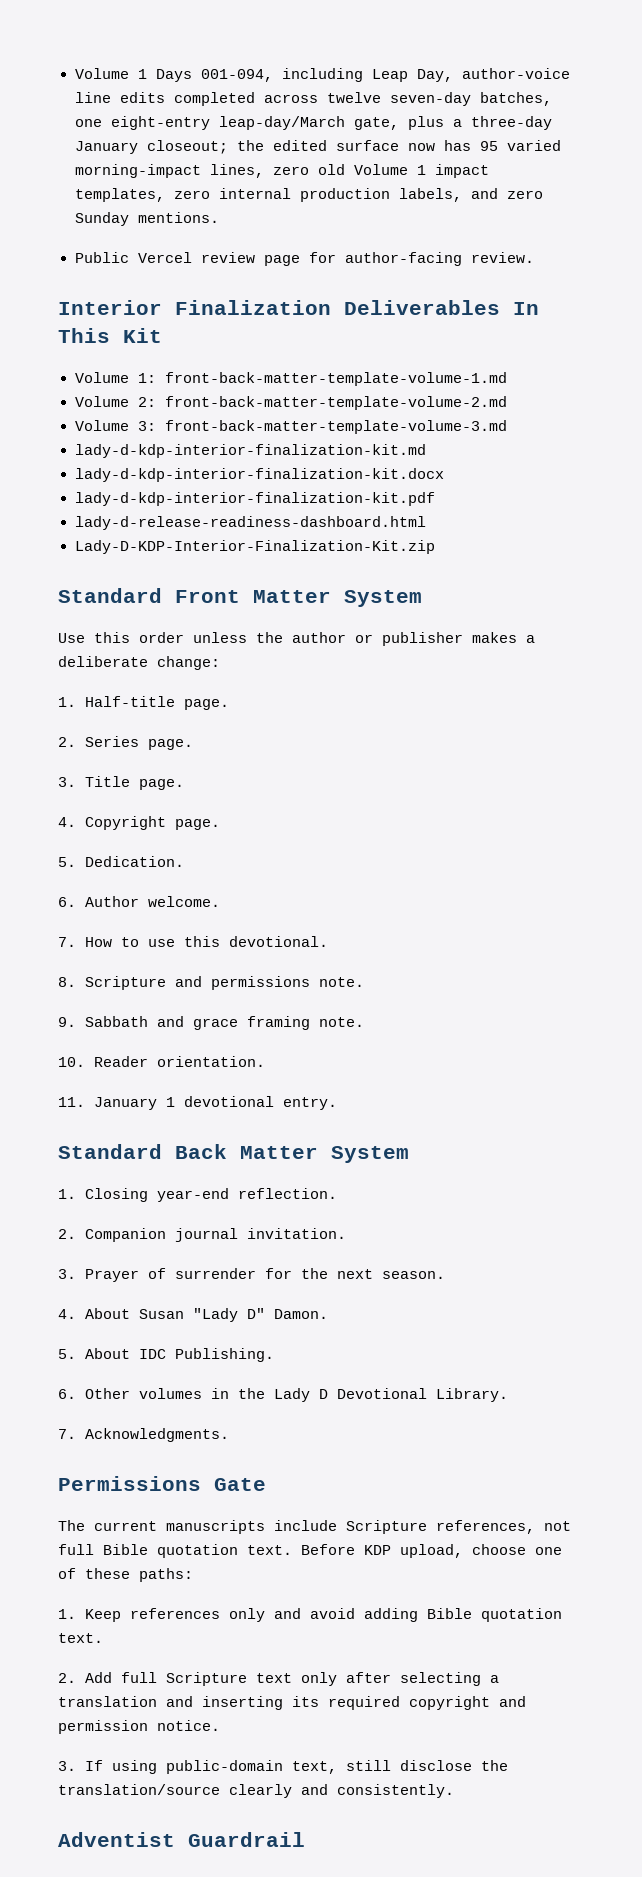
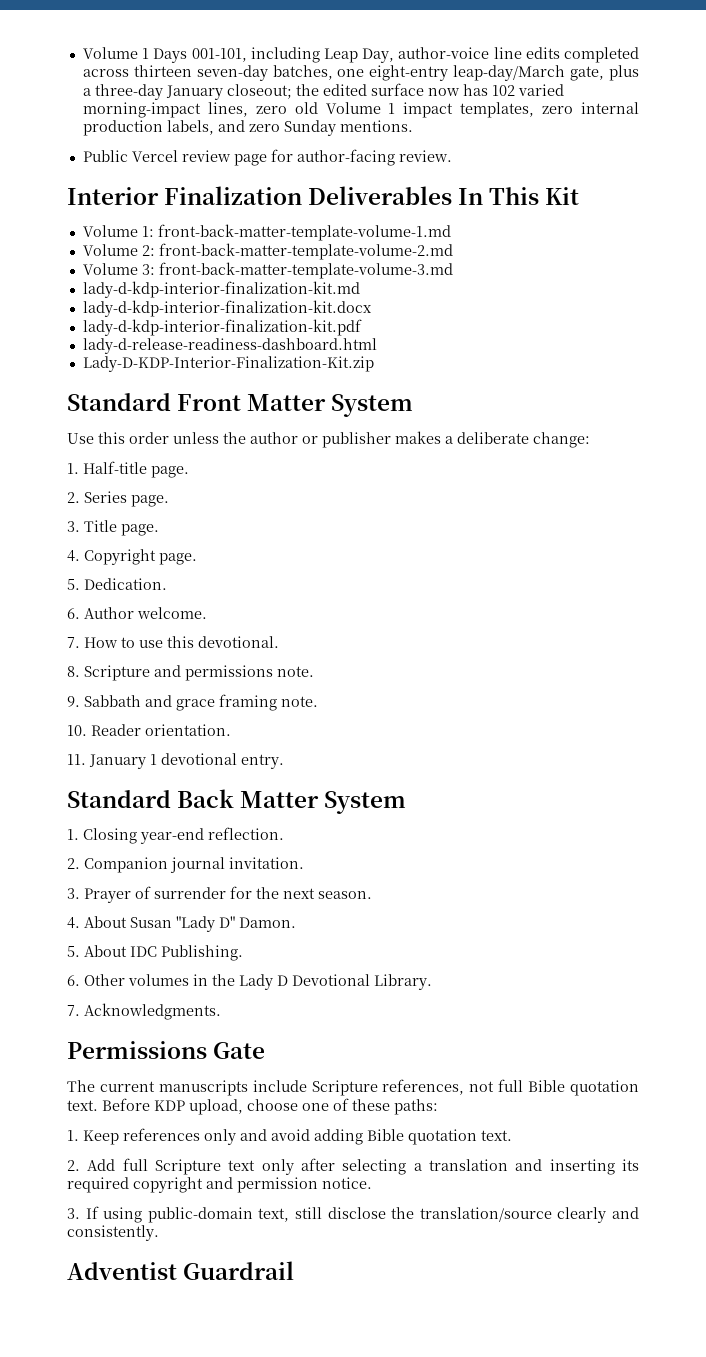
[200,69,273,82] 001-094, -> [191,48,247,62] 001-101,
[326,92,381,103] twelve -> [133,65,192,77] thirteen
[479,141,498,151] 95 -> [491,85,515,96] 102

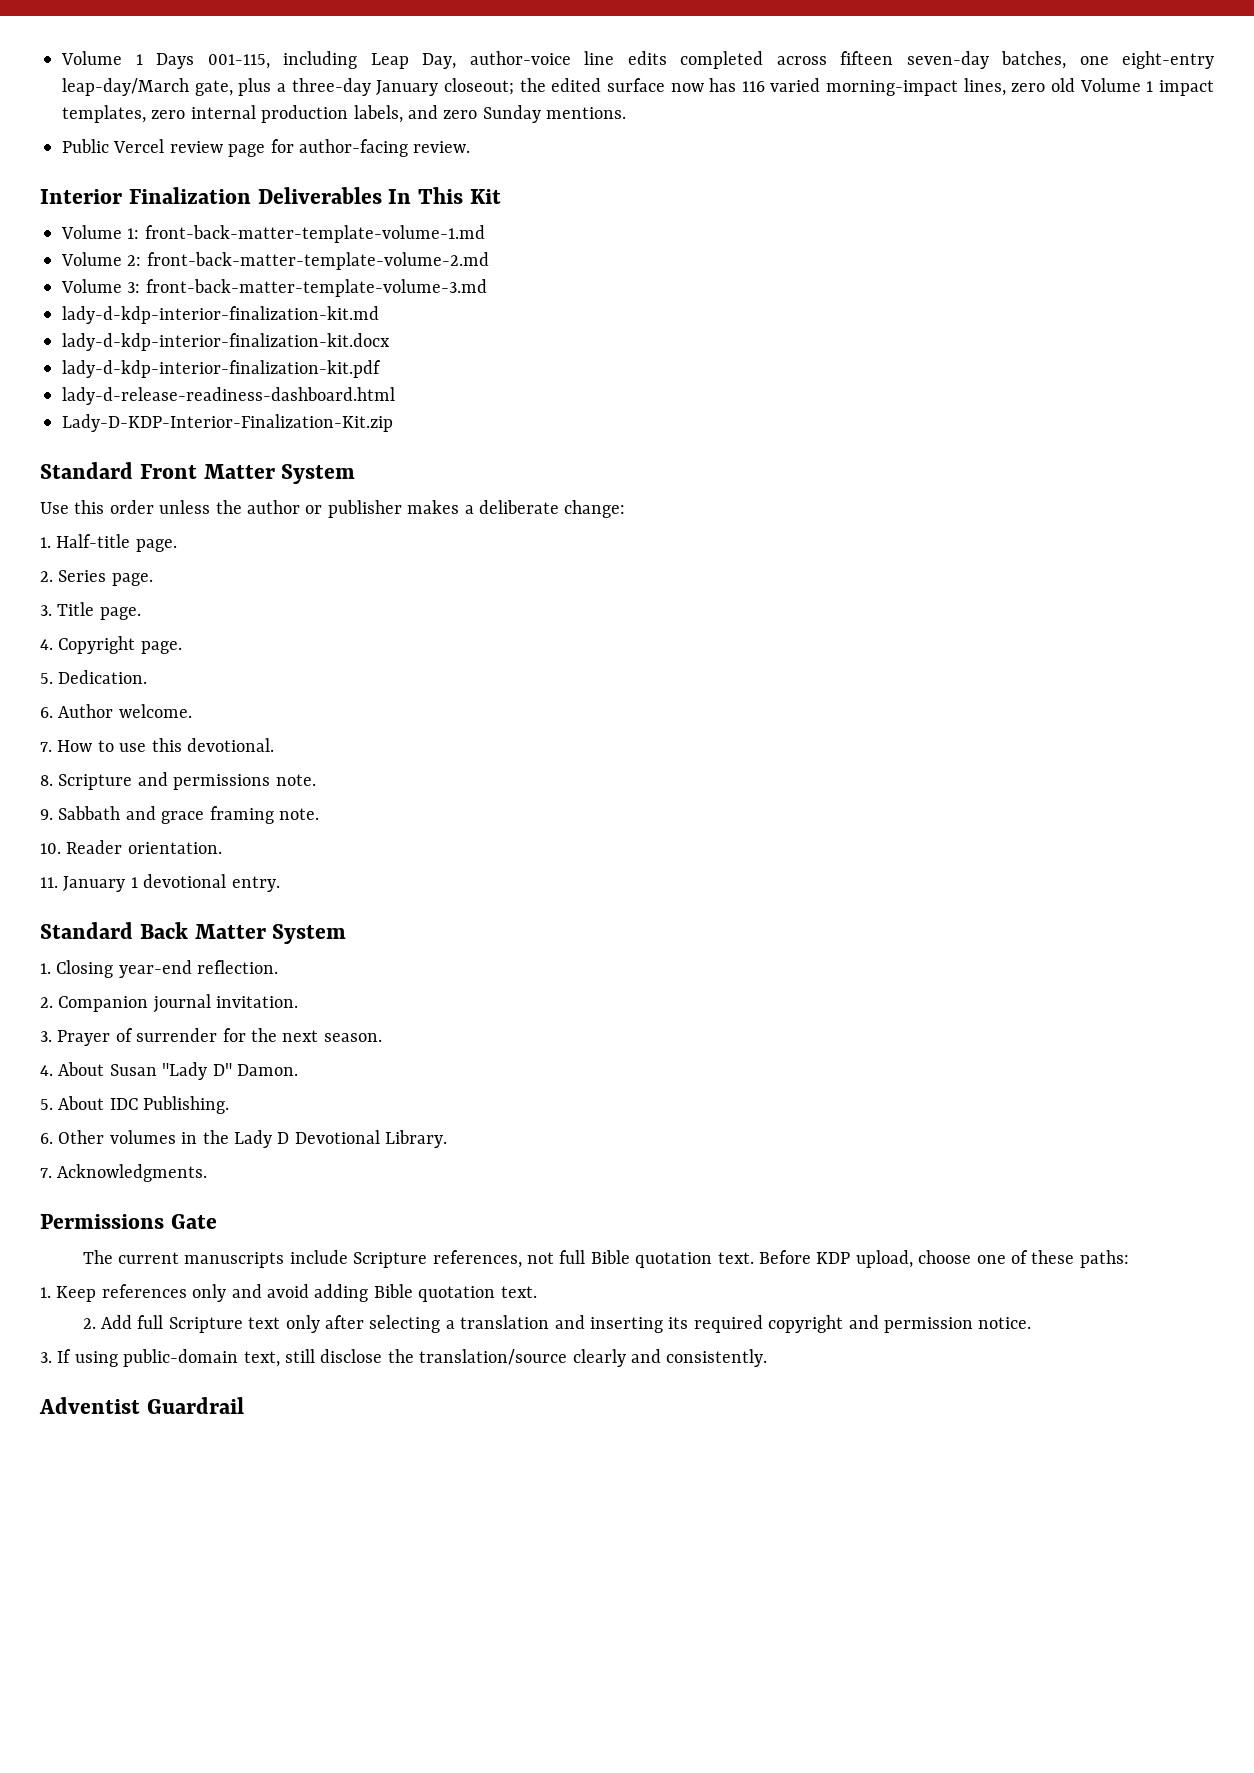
[191,48,247,62] 001-101, -> [207,54,270,69] 001-115,
[133,65,192,77] thirteen -> [840,51,893,65] fifteen
[491,85,515,96] 102 -> [741,81,765,92] 116

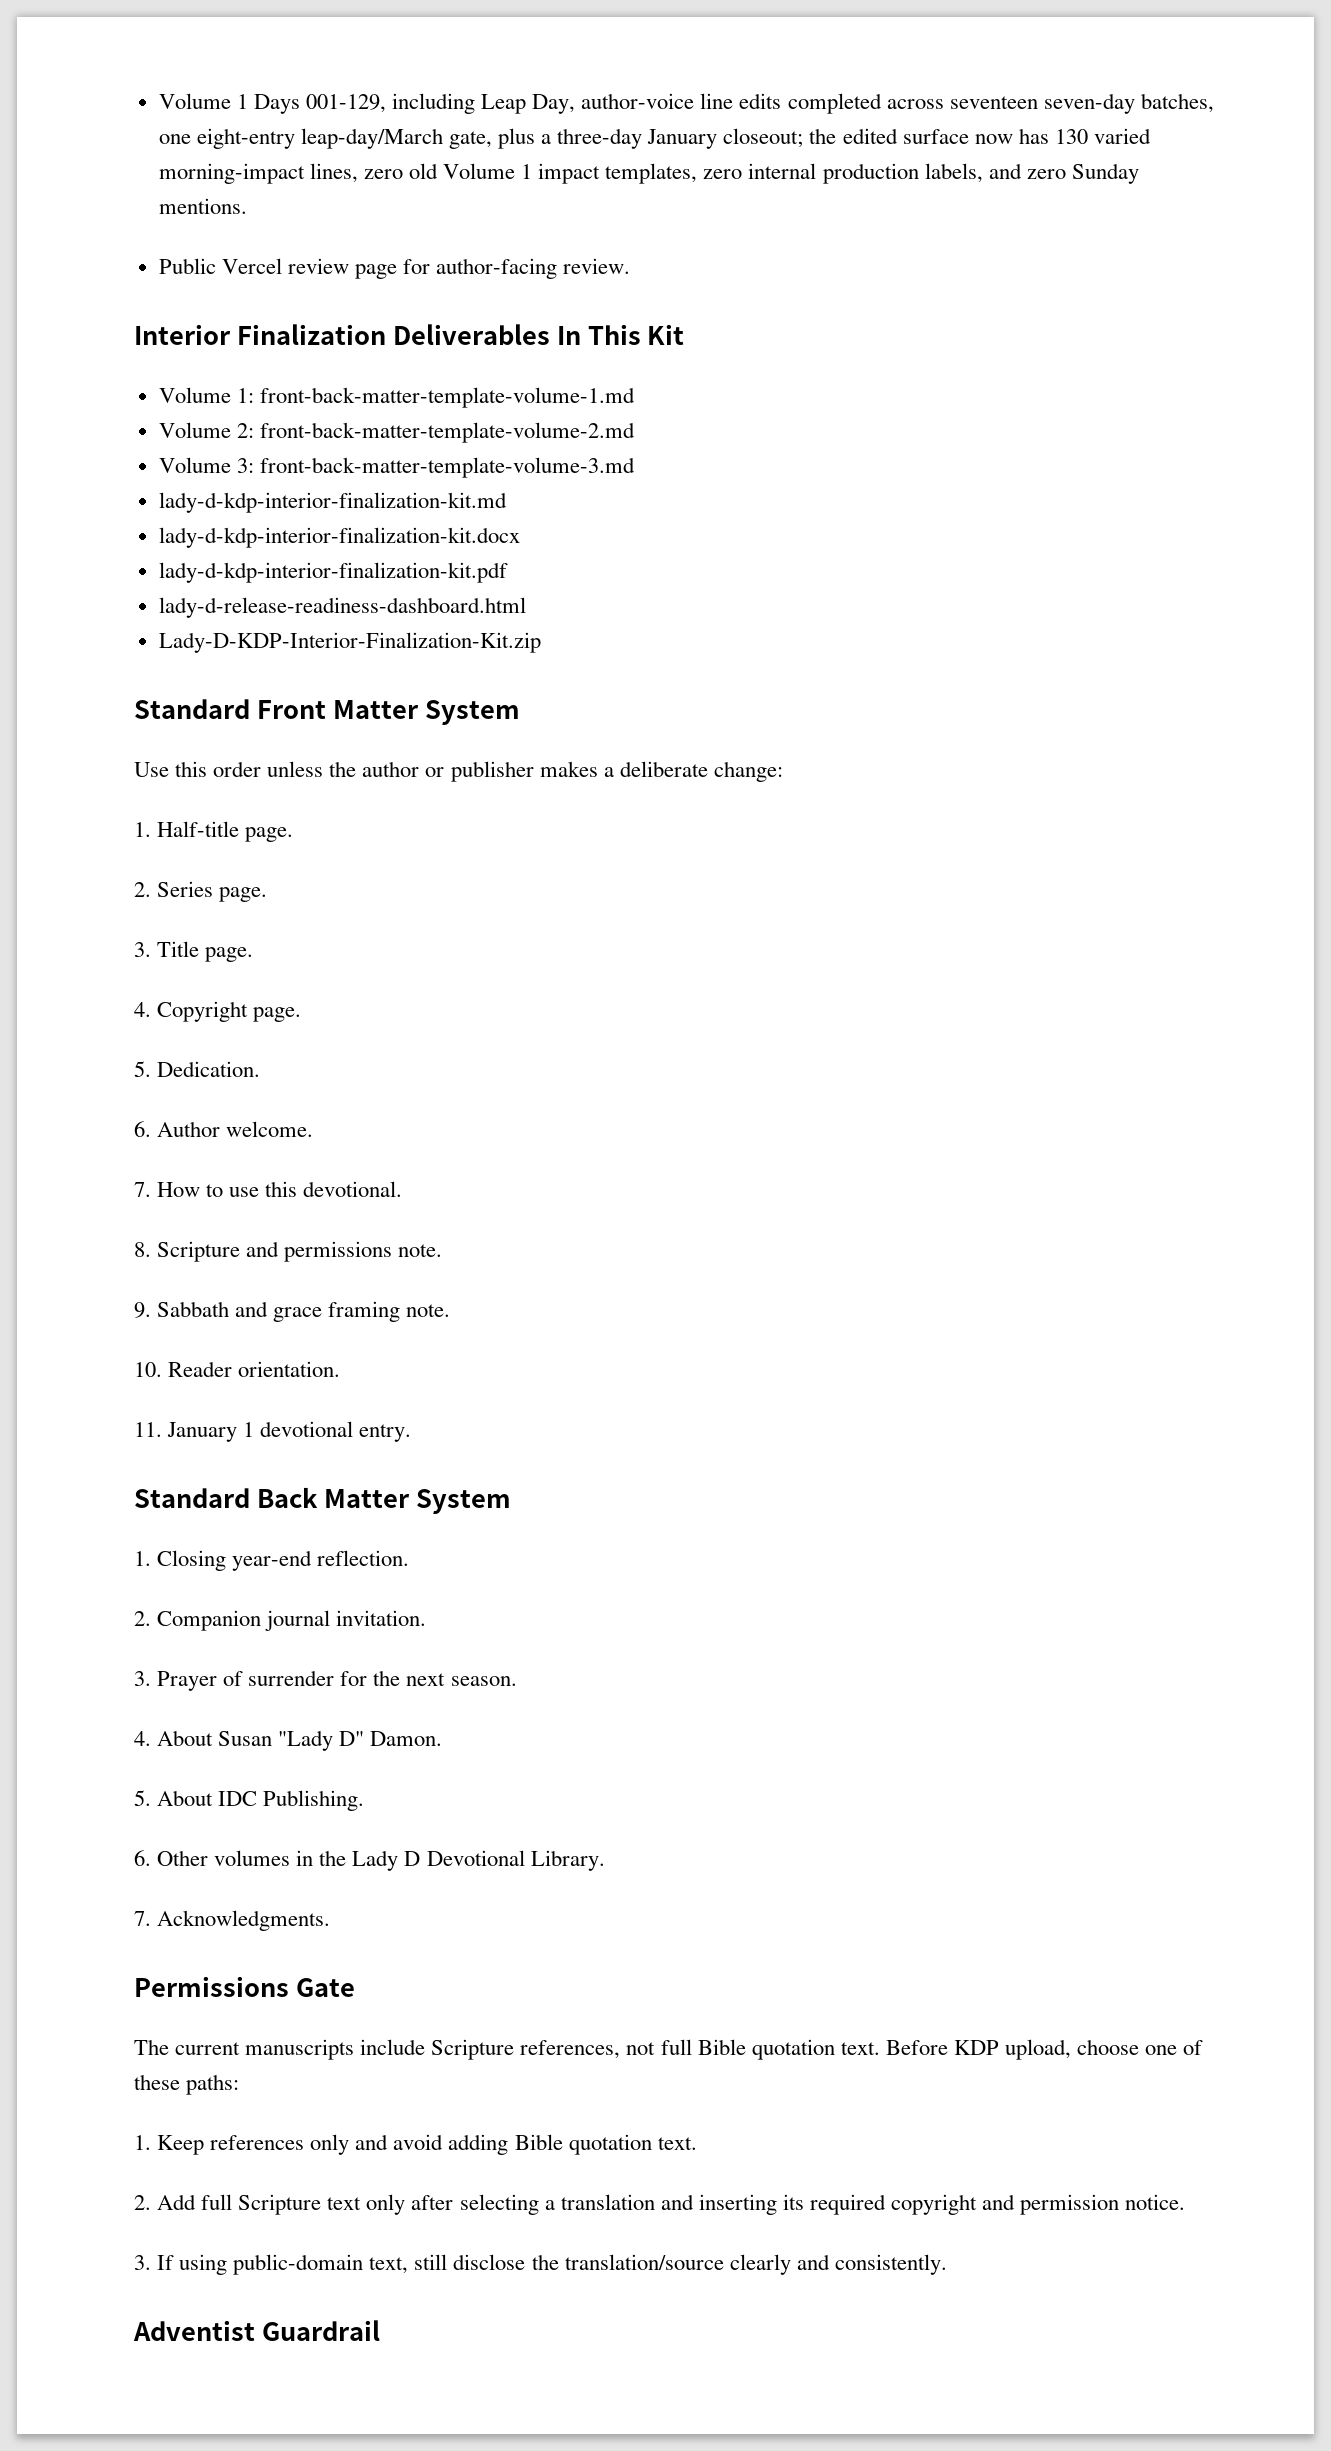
[207,54,270,69] 001-115, -> [305,94,386,113] 001-129,
[840,51,893,65] fifteen -> [949,96,1038,109] seventeen
[741,81,765,92] 116 -> [1054,129,1088,144] 130

